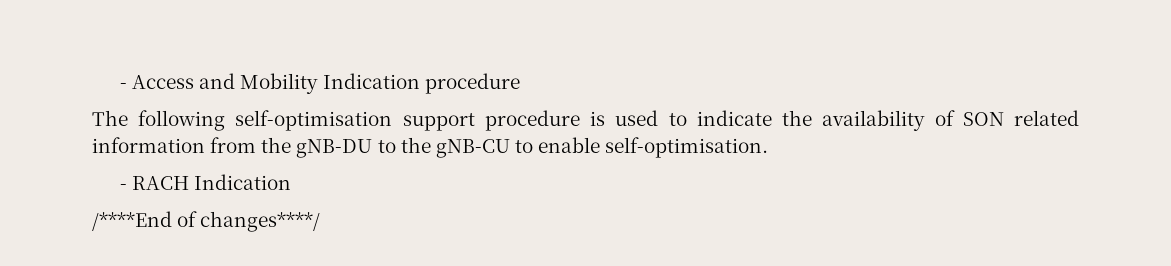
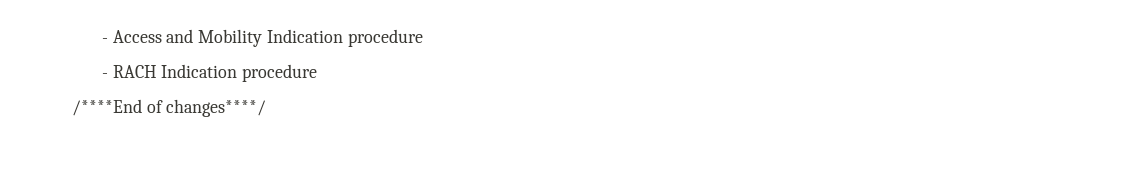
[92,110,1080,131] [92,137,769,158] // The following self-optimisation support procedure is used to indicate the availability of SON related information from the gNB-DU to the gNB-CU to enable self-optimisation. -> (423, 38) none
(292, 182) none -> [242,64,318,82] procedure

